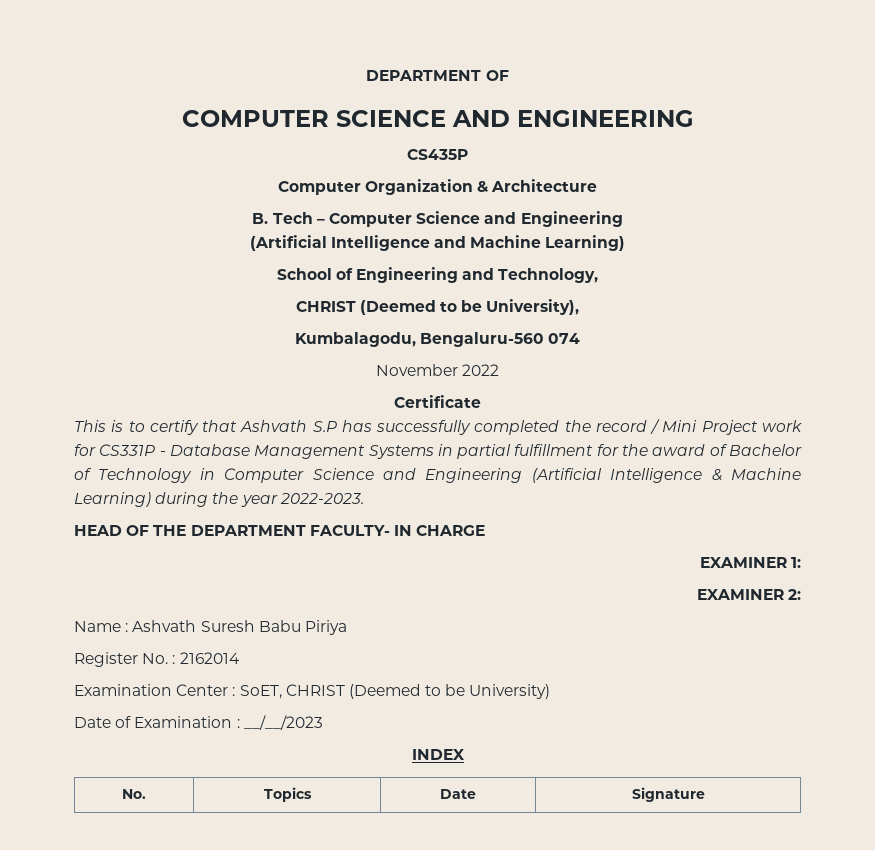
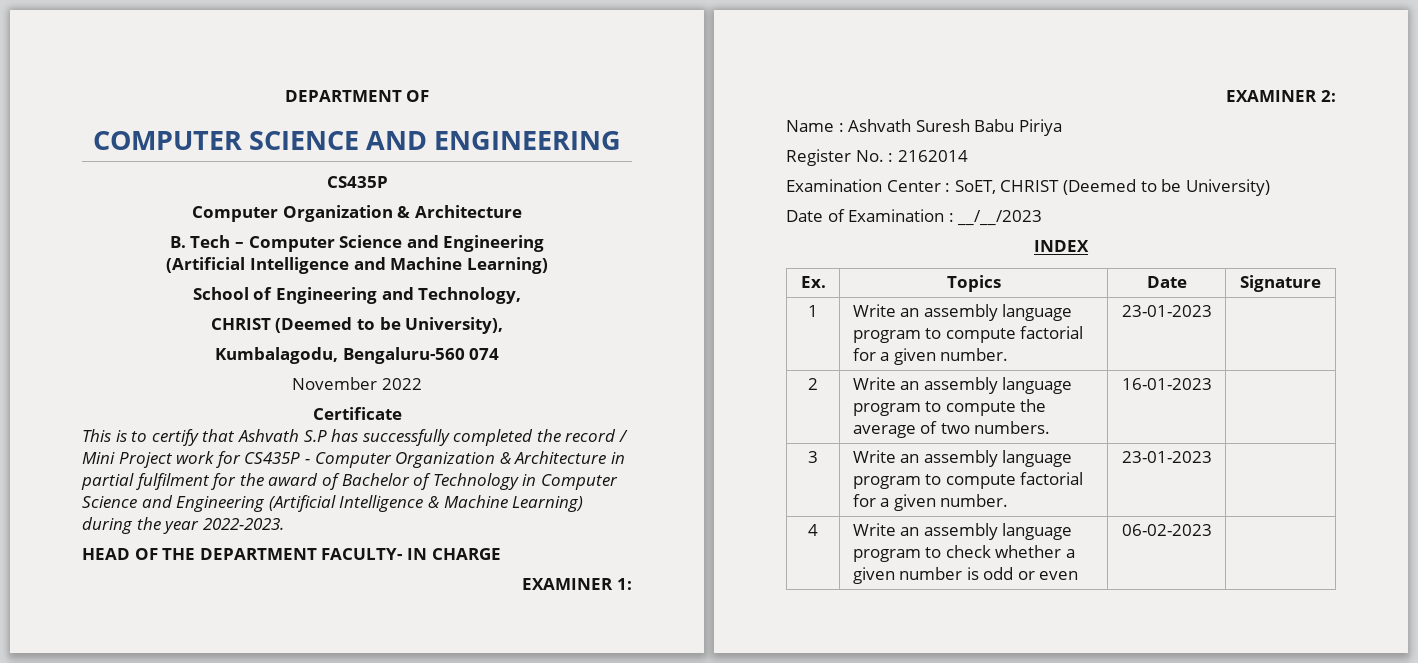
[99,444,434,459] CS331P - Database Management Systems -> [244,451,607,468] CS435P - Computer Organization & Architecture
[514,444,594,456] fulfillment -> [135,473,210,490] fulfilment
[122,789,146,799] No. -> [800,276,826,288] Ex.
(705, 794) none -> [808,305,818,317] [852,304,1073,321] [852,326,1084,343] [852,348,1009,365] [1121,305,1212,317] [808,378,818,390] [852,377,1073,394] [852,399,1047,416] [852,421,1051,438] [1121,378,1212,390] [808,451,818,463] [852,450,1073,467] [852,472,1084,489] [852,494,1009,511] [1121,451,1212,463] [808,524,818,536] [852,523,1073,540] [852,545,1075,562] [852,567,1079,584] [1121,524,1212,536] // 1 | Write an assembly language program to compute factorial for a given number. | 23-01-2023 | // 2 | Write an assembly language program to compute the average of two numbers. | 16-01-2023 | // 3 | Write an assembly language program to compute factorial for a given number. | 23-01-2023 | // 4 | Write an assembly language program to check whether a given number is odd or even | 06-02-2023 |

